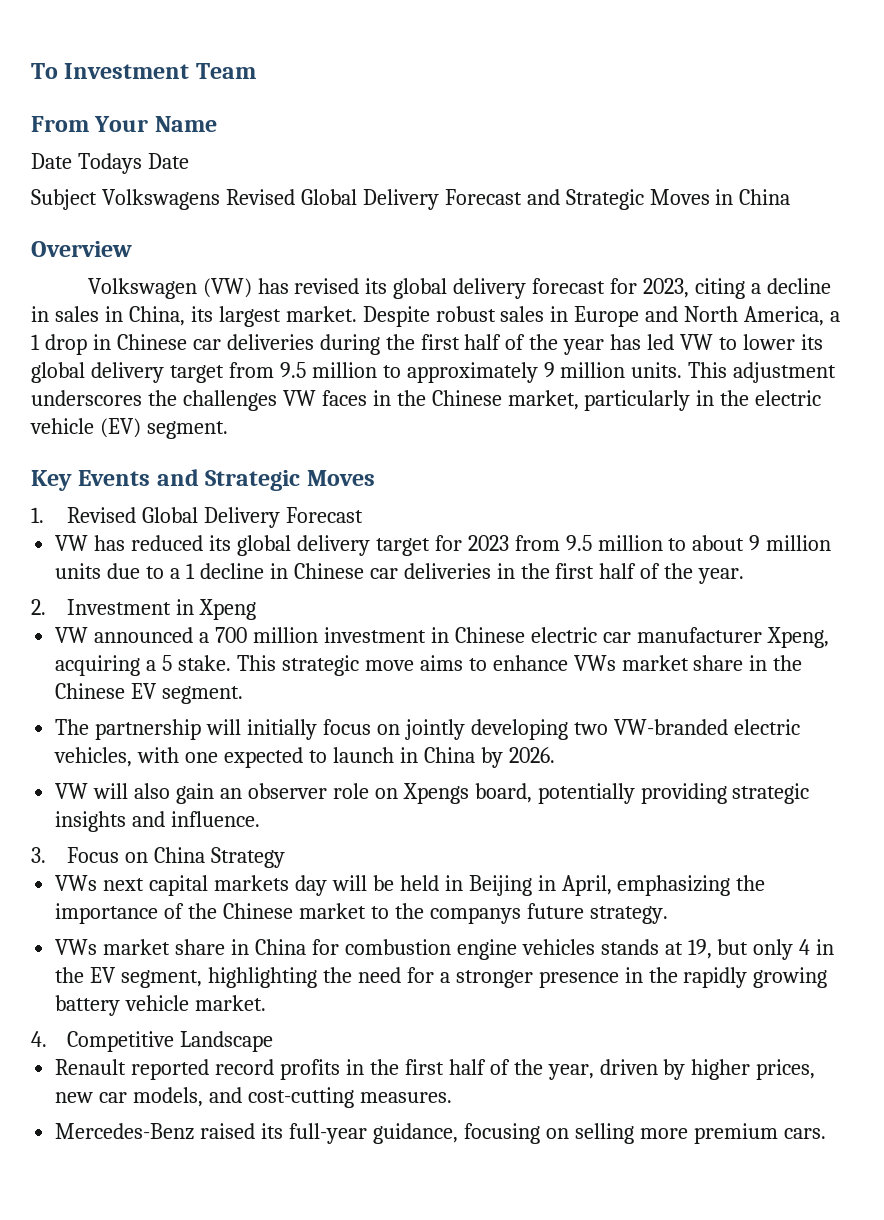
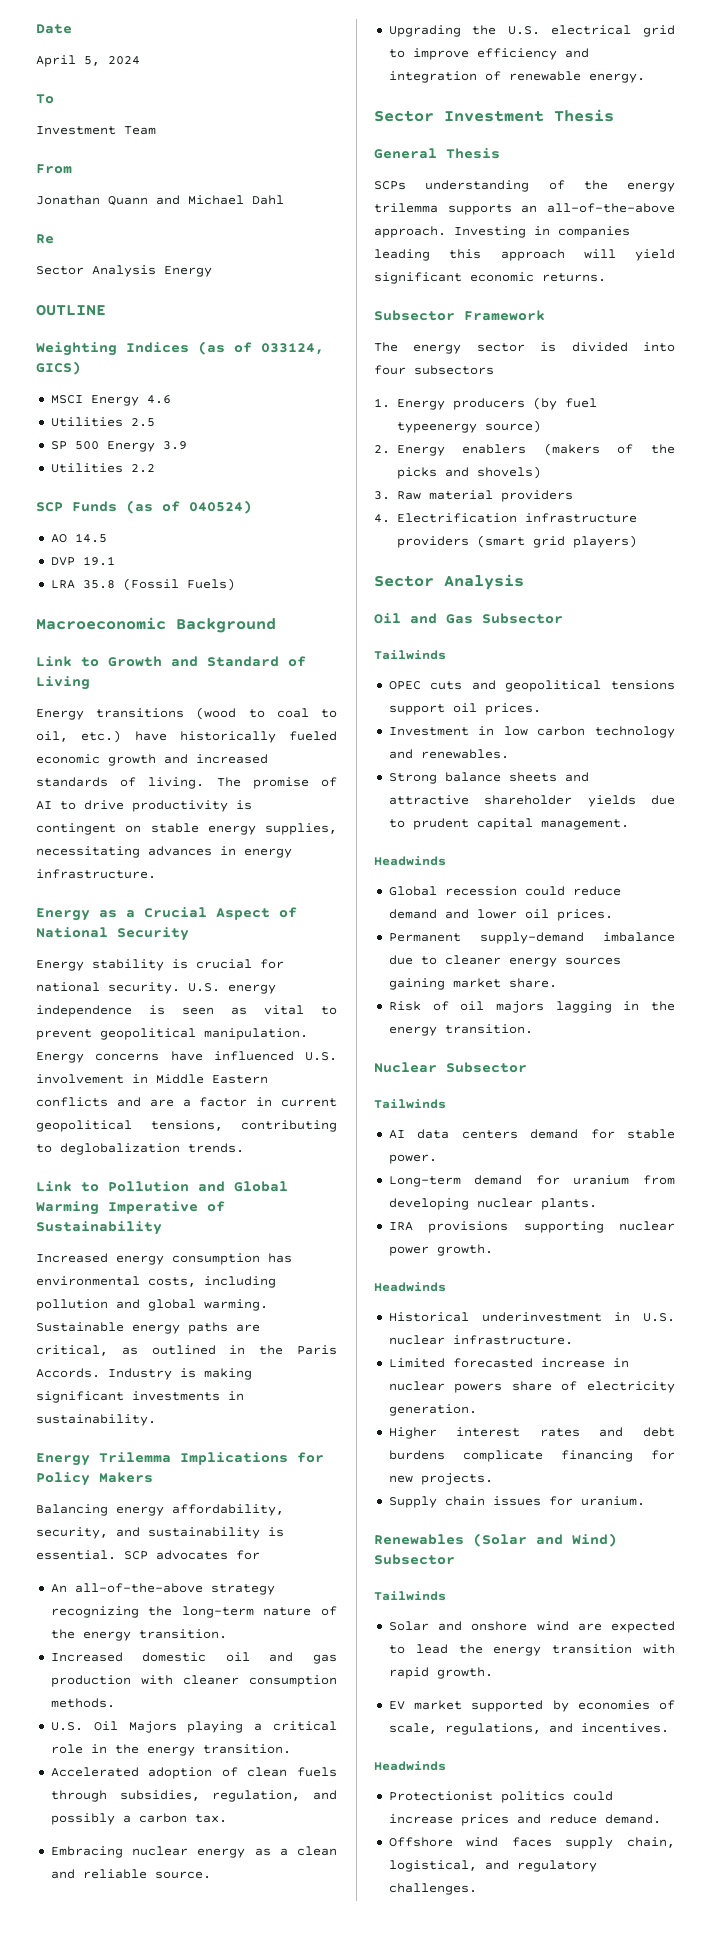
(31, 71) none -> [36,24,72,34] [36,55,140,67] Date // April 5, 2024 //
(58, 71) none -> (54, 99) //
[94,116,217,132] [31,153,189,174] [31,189,791,210] [31,241,132,257] [87,278,831,299] [31,306,841,327] [31,334,823,355] [31,362,837,383] [31,390,822,411] [30,418,228,439] [31,469,375,491] [31,507,363,528] [55,535,832,556] [55,563,745,584] [31,599,256,620] [55,627,829,648] [55,655,803,676] [55,683,244,704] [55,719,800,740] [54,747,555,768] [55,783,810,804] [55,811,261,832] [31,847,285,868] [55,875,766,896] [55,903,668,924] [55,939,835,960] [55,967,828,988] [55,995,267,1016] [31,1031,273,1052] [55,1059,816,1080] [55,1087,452,1108] [55,1123,826,1144] Your Name // Date Todays Date // Subject Volkswagens Revised Global Delivery Forecast and Strategic Moves in China // Overview // Volkswagen (VW) has revised its global delivery forecast for 2023, citing a decline in sales in China, its largest market. Despite robust sales in Europe and North America, a 1 drop in Chinese car deliveries during the first half of the year has led VW to lower its global delivery target from 9.5 million to approximately 9 million units. This adjustment underscores the challenges VW faces in the Chinese market, particularly in the electric vehicle (EV) segment. // Key Events and Strategic Moves // 1. Revised Global Delivery Forecast // VW has reduced its global delivery target for 2023 from 9.5 million to about 9 million units due to a 1 decline in Chinese car deliveries in the first half of the year. // 2. Investment in Xpeng // VW announced a 700 million investment in Chinese electric car manufacturer Xpeng, acquiring a 5 stake. This strategic move aims to enhance VWs market share in the Chinese EV segment. // The partnership will initially focus on jointly developing two VW-branded electric vehicles, with one expected to launch in China by 2026. // VW will also gain an observer role on Xpengs board, potentially providing strategic insights and influence. // 3. Focus on China Strategy // VWs next capital markets day will be held in Beijing in April, emphasizing the importance of the Chinese market to the companys future strategy. // VWs market share in China for combustion engine vehicles stands at 19, but only 4 in the EV segment, highlighting the need for a stronger presence in the rapidly growing battery vehicle market. // 4. Competitive Landscape // Renault reported record profits in the first half of the year, driven by higher prices, new car models, and cost-cutting measures. // Mercedes-Benz raised its full-year guidance, focusing on selling more premium cars. -> [36,195,284,206] [36,234,54,244] [36,265,212,277] [36,304,106,316] [36,341,324,356] [36,361,81,375] [50,395,171,406] [50,417,155,427] [50,441,187,452] [50,463,155,473] [36,500,252,514] [50,533,107,543] [50,556,115,566] [50,578,235,591] [36,617,276,633] [36,656,306,667] [36,676,90,690] [36,707,337,720] [36,730,337,743] [36,754,268,766] [36,777,337,789] [36,800,252,812] [36,823,337,835] [36,846,292,858] [36,869,156,879] [36,907,297,921] [36,927,189,941] [36,959,284,971] [36,982,276,994] [36,1005,337,1017] [36,1028,308,1040] [36,1051,337,1063] [36,1074,268,1084] [36,1097,337,1107] [36,1120,337,1132] [36,1143,244,1155] [36,1181,288,1192] [36,1201,225,1215] [36,1221,162,1235] [36,1253,292,1265] [36,1276,276,1288] [36,1299,268,1311] [36,1322,260,1334] [36,1345,337,1356] [36,1368,252,1380] [36,1391,244,1403] [36,1414,156,1426] [36,1452,324,1466] [36,1472,153,1486] [36,1504,284,1516] [36,1527,284,1539] [36,1550,260,1560] [50,1583,275,1595] [50,1606,337,1618] [50,1629,227,1641] [50,1652,337,1664] [50,1675,337,1687] [50,1698,115,1708] [50,1721,337,1733] [50,1744,291,1756] [50,1767,337,1779] [50,1790,337,1802] [50,1813,227,1825] [50,1846,337,1858] [50,1869,211,1879] [388,25,675,37] [388,48,589,60] [388,71,645,83] [374,109,614,122] [374,148,500,159] [374,180,675,192] [374,203,675,215] [374,226,630,238] [374,249,675,261] [374,272,606,284] [374,310,545,321] [374,342,675,354] [374,365,494,375] [374,397,597,410] [396,420,541,433] [374,443,675,456] [396,466,541,479] [374,490,573,502] [374,513,637,523] [396,535,637,548] [374,574,524,590] [374,613,563,624] [374,650,446,660] [388,680,675,692] [388,703,541,715] [388,726,675,738] [388,749,509,759] [388,772,589,784] [388,795,675,807] [388,818,629,830] [374,856,446,866] [388,886,621,896] [388,909,613,921] [388,932,675,944] [388,955,621,967] [388,978,557,990] [388,1001,675,1013] [388,1024,533,1036] [374,1062,527,1073] [374,1099,446,1109] [388,1129,675,1139] [388,1154,437,1164] [388,1175,675,1187] [388,1198,597,1210] [388,1221,675,1233] [388,1244,493,1256] [374,1282,446,1292] [388,1312,675,1322] [388,1335,573,1345] [388,1358,629,1368] [388,1381,675,1393] [388,1404,477,1416] [388,1427,675,1439] [388,1450,675,1462] [388,1473,493,1485] [388,1496,645,1508] [374,1533,617,1547] [374,1554,455,1565] [374,1591,446,1601] [388,1621,675,1633] [388,1644,675,1656] [388,1667,493,1679] [388,1700,675,1712] [388,1723,669,1735] [374,1761,446,1771] [388,1791,613,1803] [388,1814,661,1826] [388,1837,675,1849] [388,1860,597,1872] [388,1883,477,1895] // Jonathan Quann and Michael Dahl // Re // Sector Analysis Energy // OUTLINE // Weighting Indices (as of 033124, GICS) // MSCI Energy 4.6 // Utilities 2.5 // SP 500 Energy 3.9 // Utilities 2.2 // SCP Funds (as of 040524) // AO 14.5 // DVP 19.1 // LRA 35.8 (Fossil Fuels) // Macroeconomic Background // Link to Growth and Standard of Living // Energy transitions (wood to coal to oil, etc.) have historically fueled economic growth and increased standards of living. The promise of AI to drive productivity is contingent on stable energy supplies, necessitating advances in energy infrastructure. // Energy as a Crucial Aspect of National Security // Energy stability is crucial for national security. U.S. energy independence is seen as vital to prevent geopolitical manipulation. Energy concerns have influenced U.S. involvement in Middle Eastern conflicts and are a factor in current geopolitical tensions, contributing to deglobalization trends. // Link to Pollution and Global Warming Imperative of Sustainability // Increased energy consumption has environmental costs, including pollution and global warming. Sustainable energy paths are critical, as outlined in the Paris Accords. Industry is making significant investments in sustainability. // Energy Trilemma Implications for Policy Makers // Balancing energy affordability, security, and sustainability is essential. SCP advocates for // An all-of-the-above strategy recognizing the long-term nature of the energy transition. // Increased domestic oil and gas production with cleaner consumption methods. // U.S. Oil Majors playing a critical role in the energy transition. // Accelerated adoption of clean fuels through subsidies, regulation, and possibly a carbon tax. // Embracing nuclear energy as a clean and reliable source. // Upgrading the U.S. electrical grid to improve efficiency and integration of renewable energy. // Sector Investment Thesis // General Thesis // SCPs understanding of the energy trilemma supports an all-of-the-above approach. Investing in companies leading this approach will yield significant economic returns. // Subsector Framework // The energy sector is divided into four subsectors // 1. Energy producers (by fuel typeenergy source) // 2. Energy enablers (makers of the picks and shovels) // 3. Raw material providers // 4. Electrification infrastructure providers (smart grid players) // Sector Analysis // Oil and Gas Subsector // Tailwinds // OPEC cuts and geopolitical tensions support oil prices. // Investment in low carbon technology and renewables. // Strong balance sheets and attractive shareholder yields due to prudent capital management. // Headwinds // Global recession could reduce demand and lower oil prices. // Permanent supply-demand imbalance due to cleaner energy sources gaining market share. // Risk of oil majors lagging in the energy transition. // Nuclear Subsector // Tailwinds // AI data centers demand for stable power. // Long-term demand for uranium from developing nuclear plants. // IRA provisions supporting nuclear power growth. // Headwinds // Historical underinvestment in U.S. nuclear infrastructure. // Limited forecasted increase in nuclear powers share of electricity generation. // Higher interest rates and debt burdens complicate financing for new projects. // Supply chain issues for uranium. // Renewables (Solar and Wind) Subsector // Tailwinds // Solar and onshore wind are expected to lead the energy transition with rapid growth. // EV market supported by economies of scale, regulations, and incentives. // Headwinds // Protectionist politics could increase prices and reduce demand. // Offshore wind faces supply chain, logistical, and regulatory challenges.

